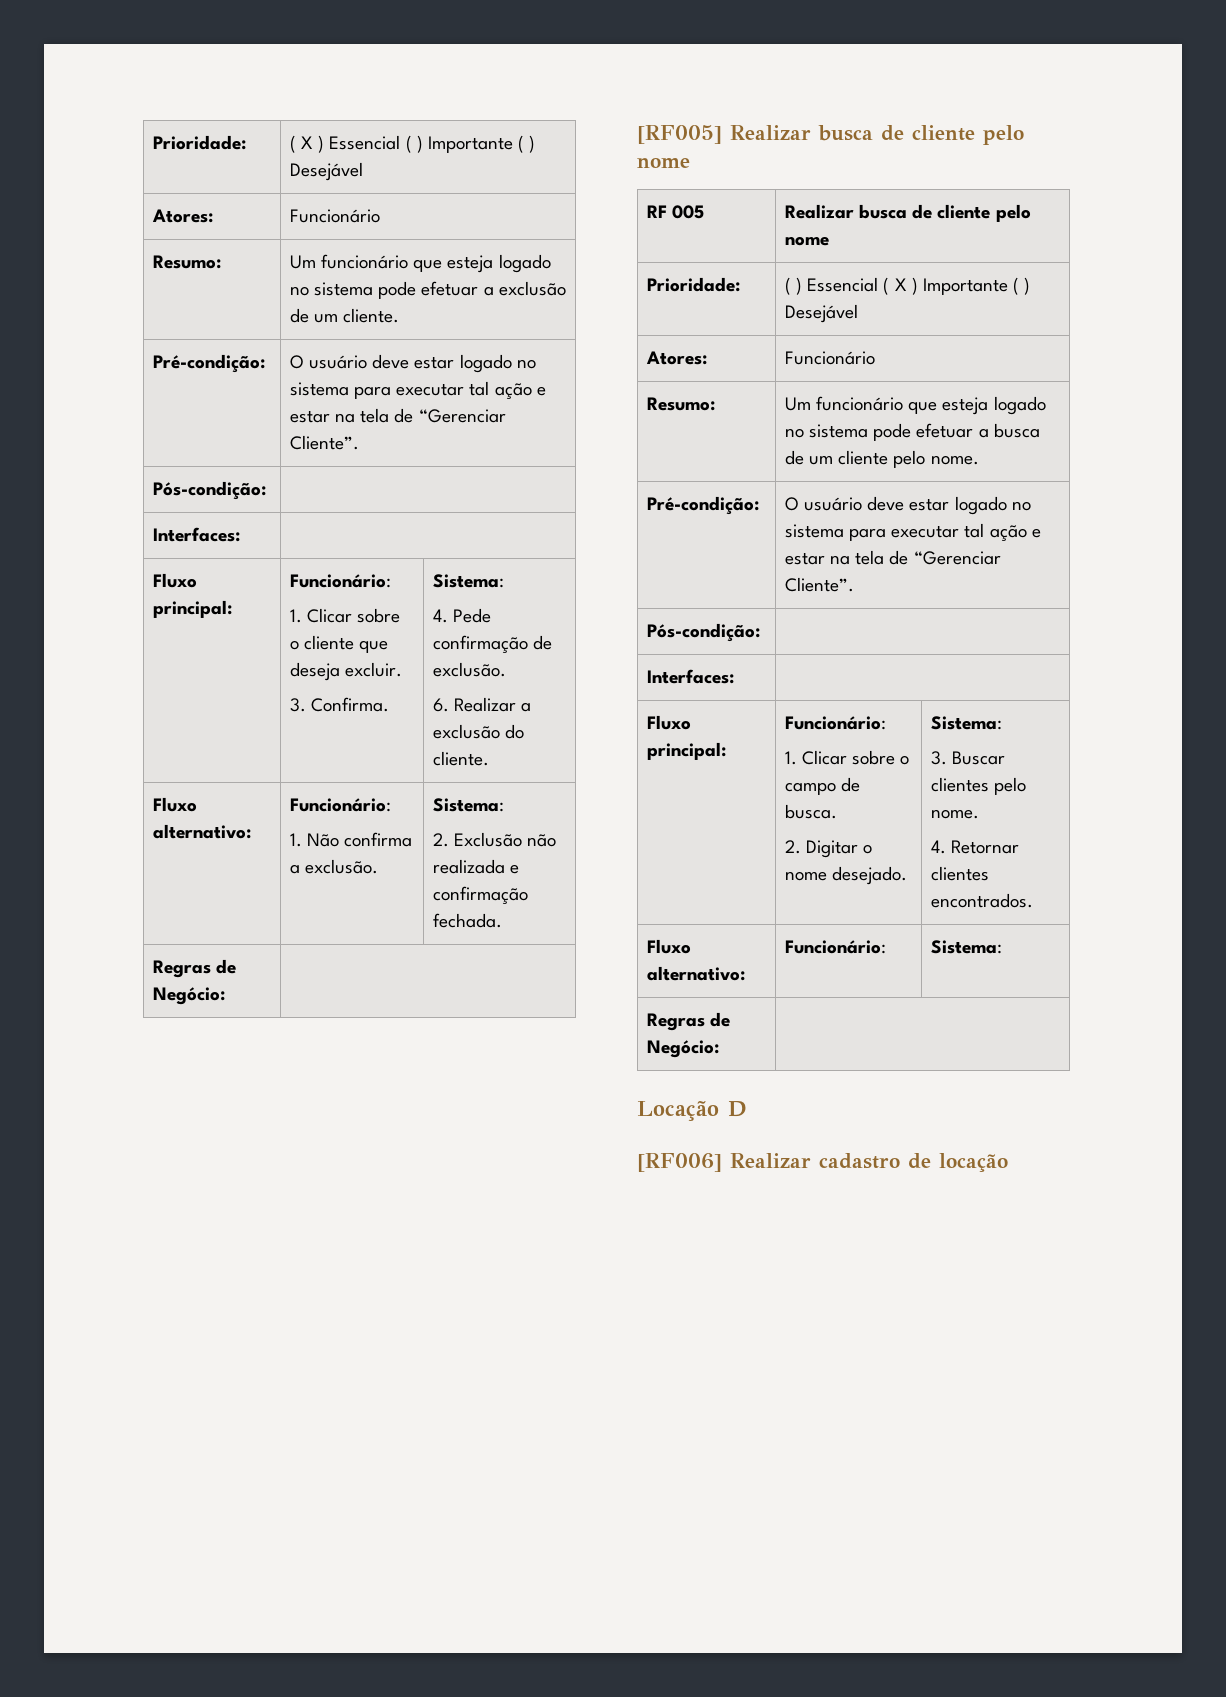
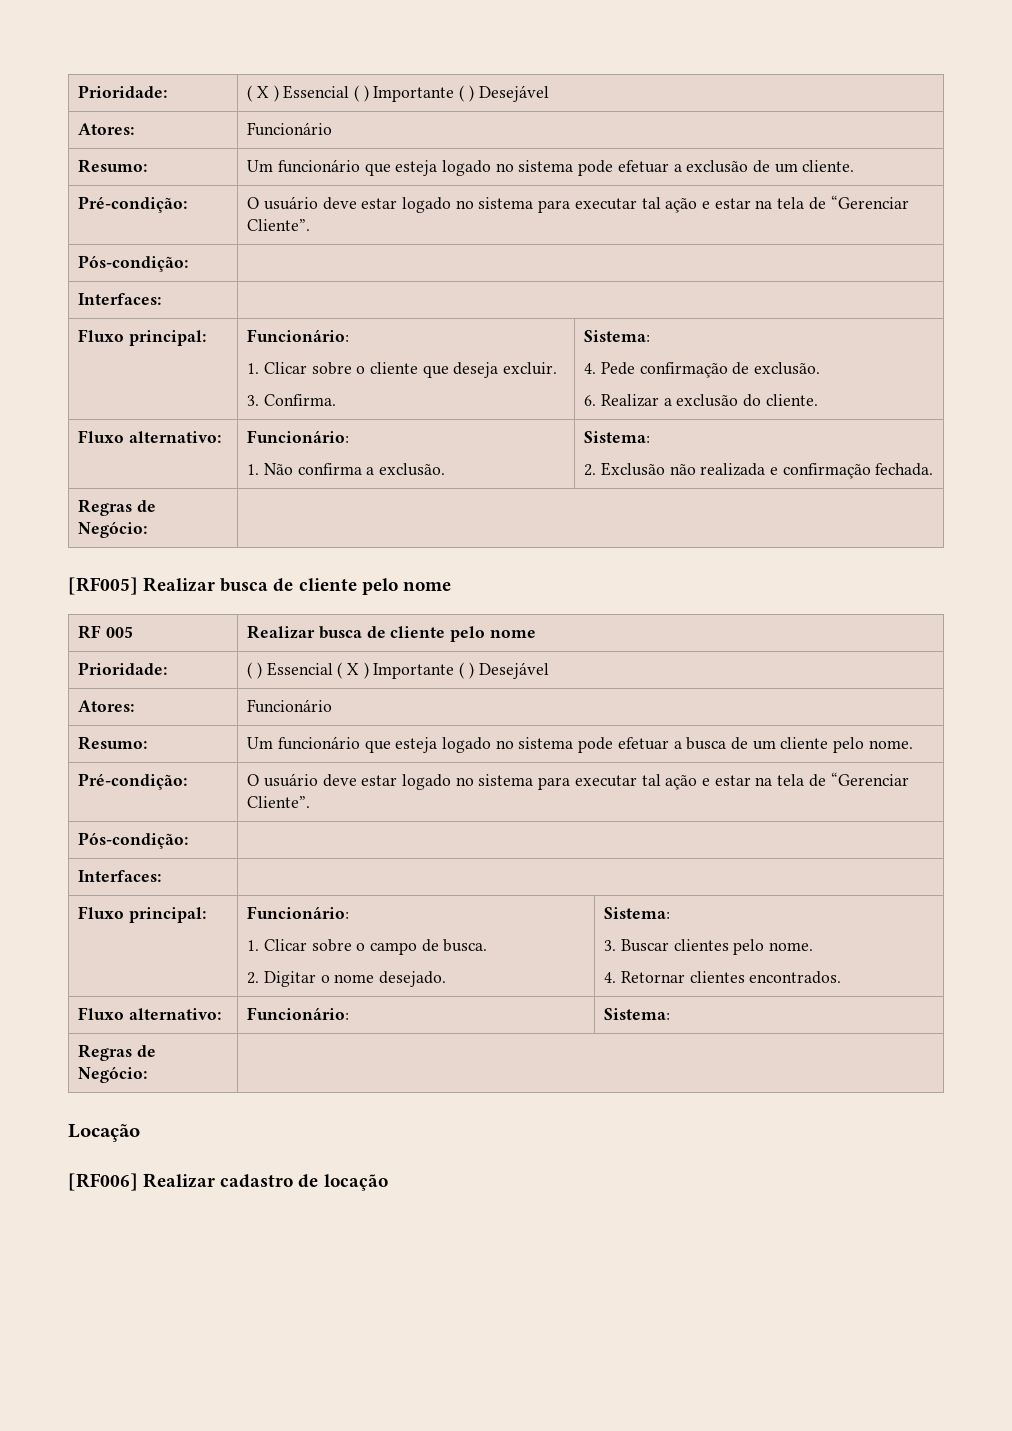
[728,1101,747,1117] D -> (140, 1133) none

